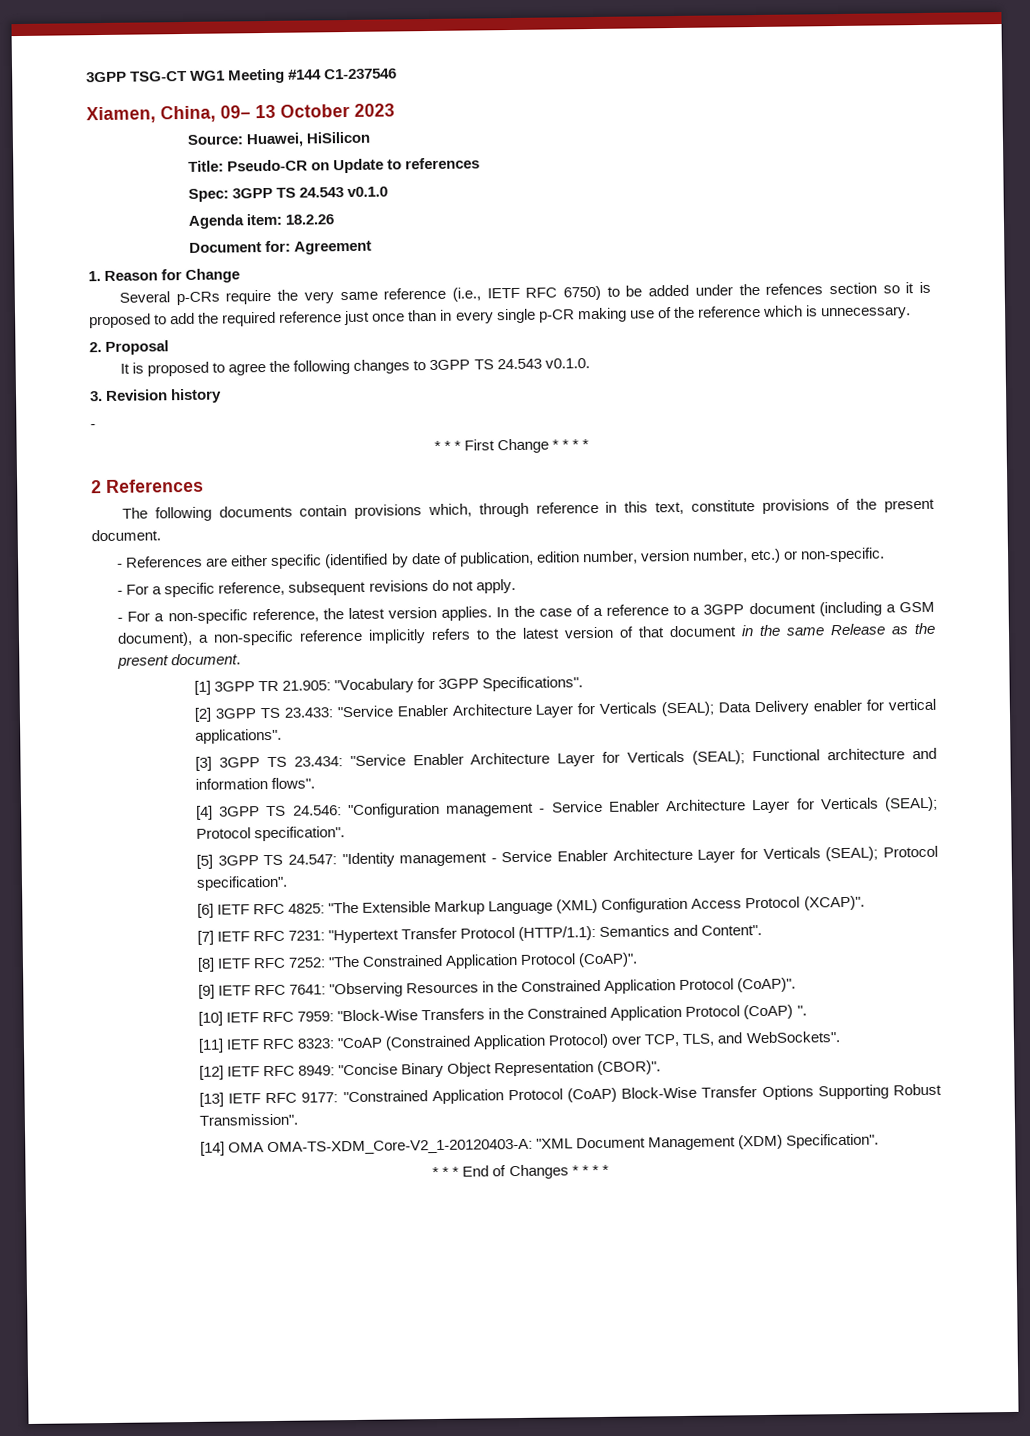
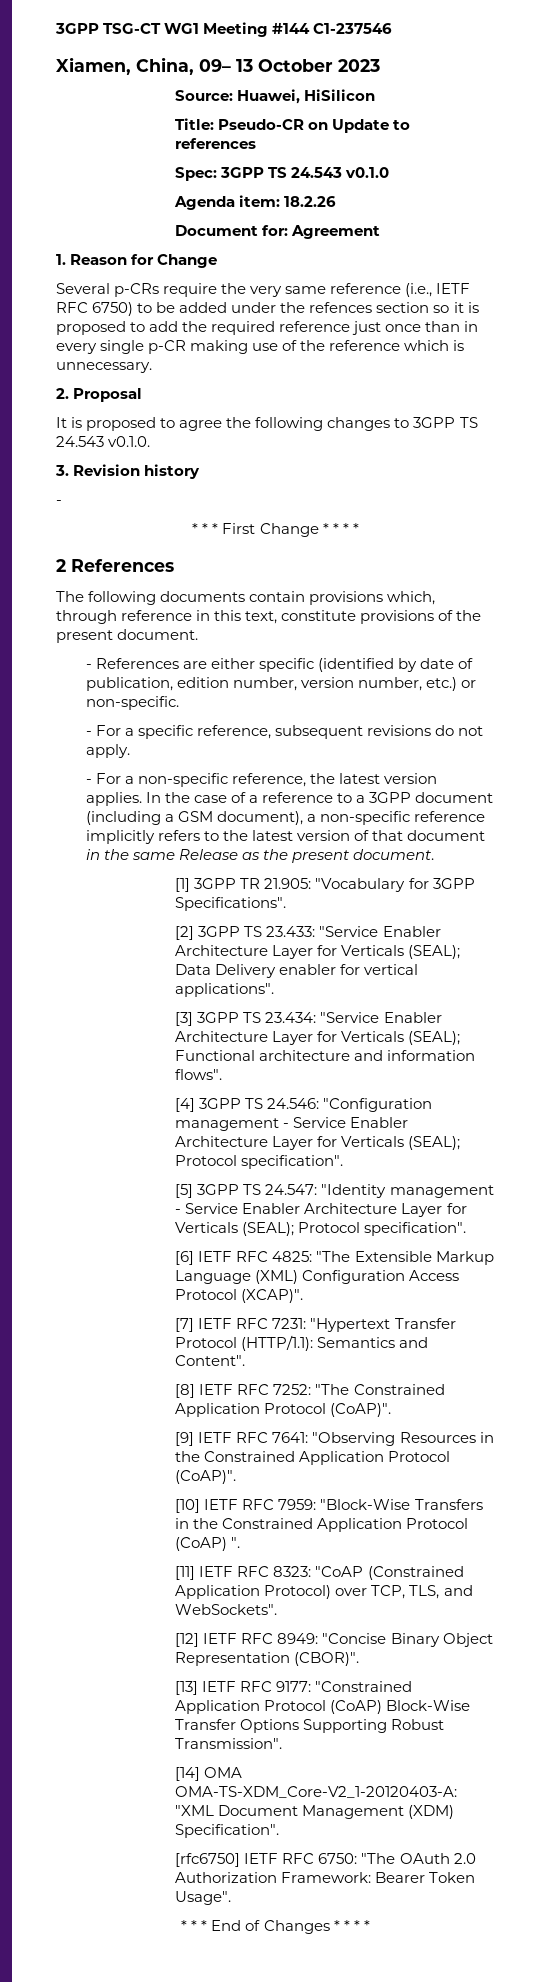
(880, 1141) none -> [175,1853,476,1867] [175,1872,476,1883] [175,1891,232,1905] // [rfc6750] IETF RFC 6750: "The OAuth 2.0 Authorization Framework: Bearer Token Usage".

